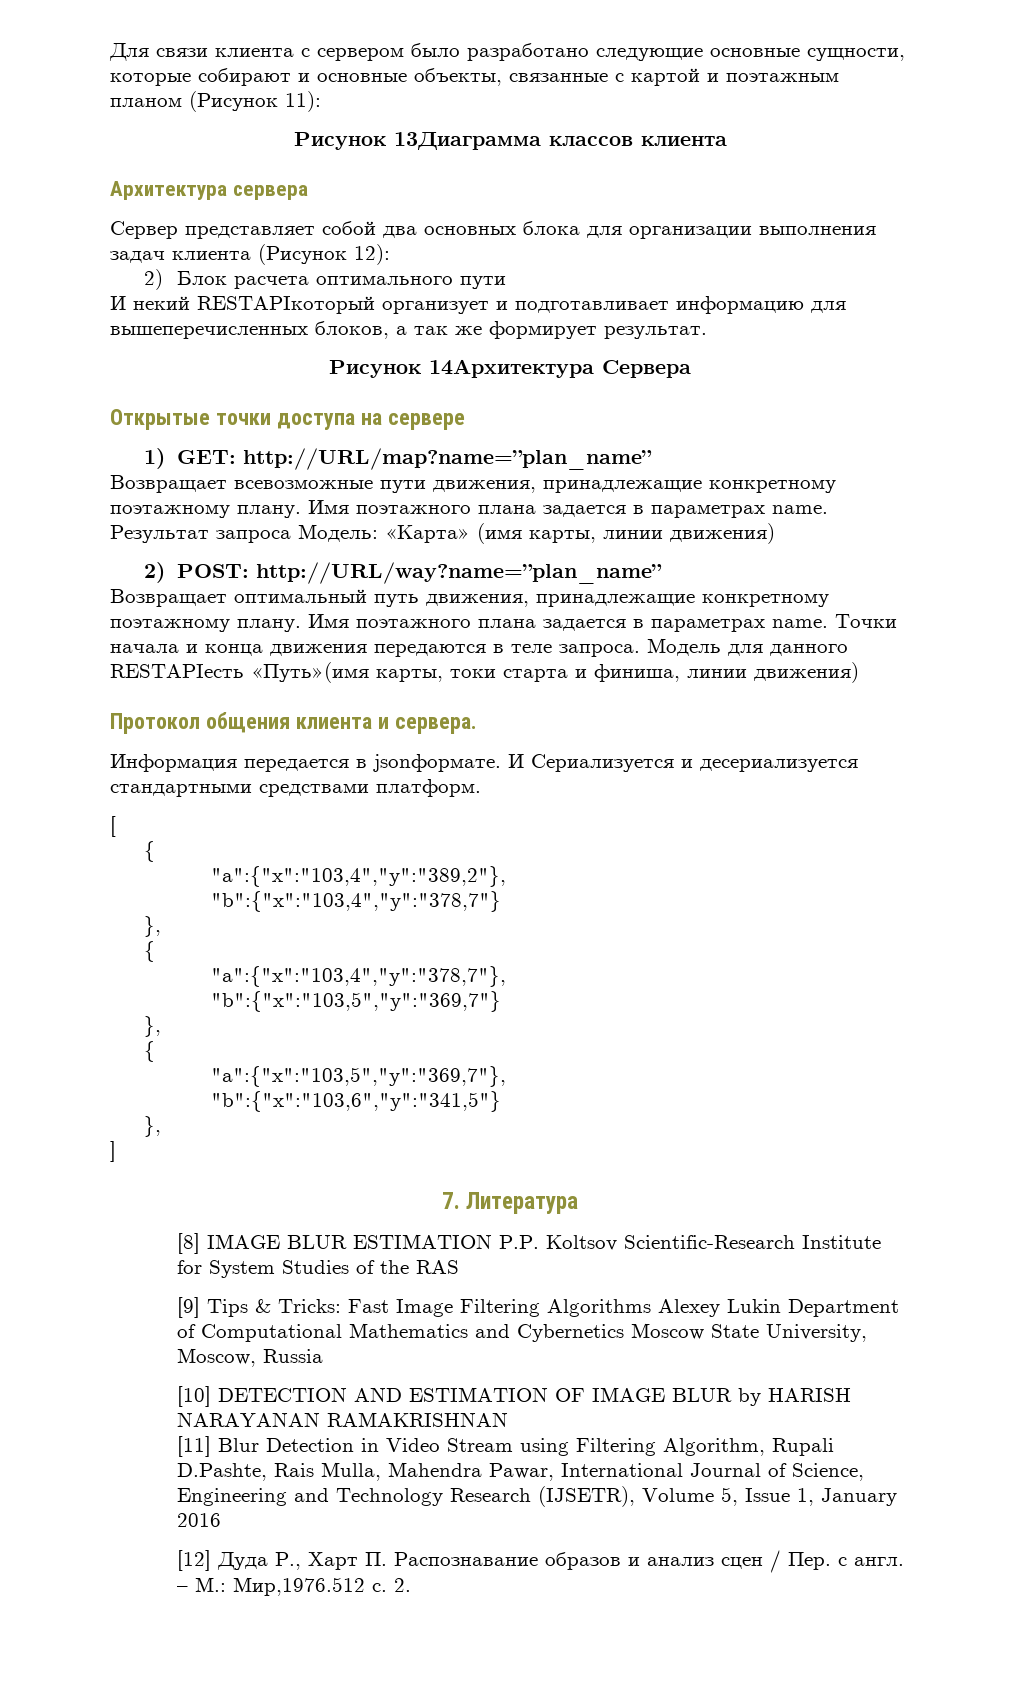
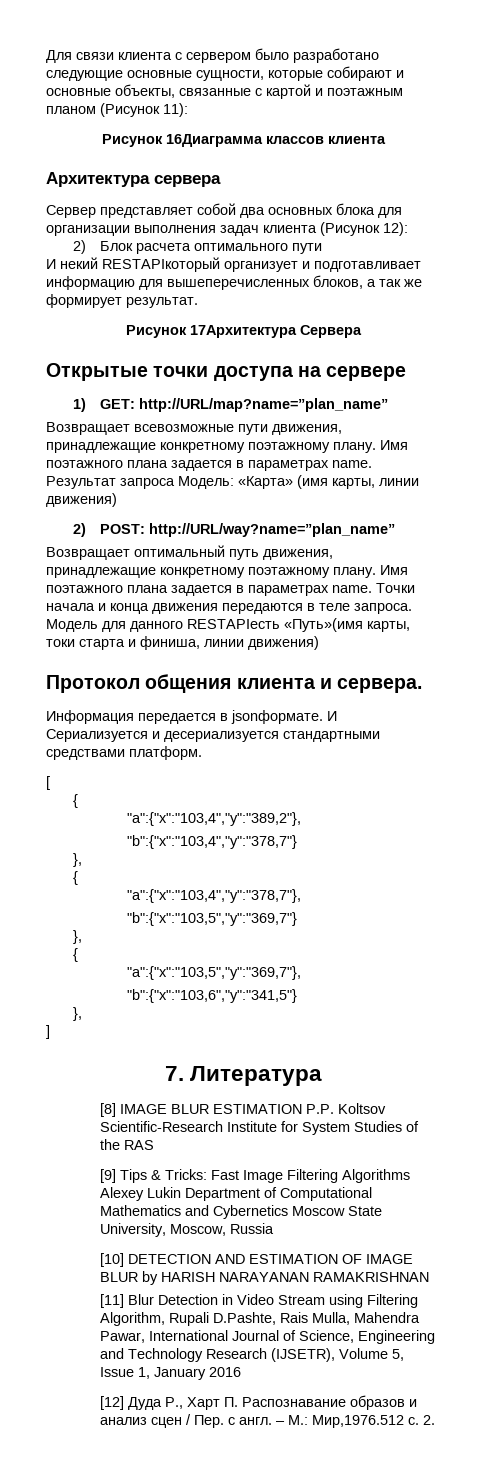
[393,132,541,150] 13Диаграмма -> [166,134,263,147] 16Диаграмма
[429,359,594,378] 14Архитектура -> [190,325,297,338] 17Архитектура

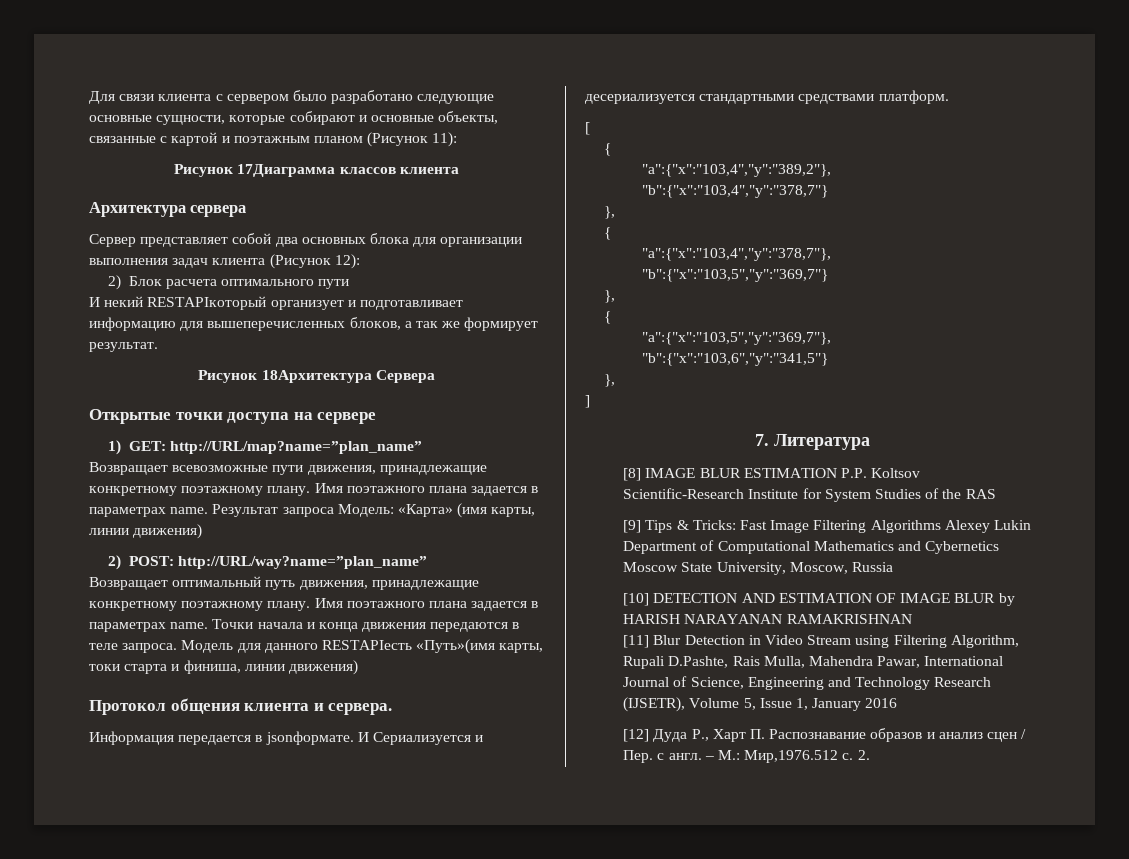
[166,134,263,147] 16Диаграмма -> [237,164,336,177] 17Диаграмма
[190,325,297,338] 17Архитектура -> [261,370,372,383] 18Архитектура

